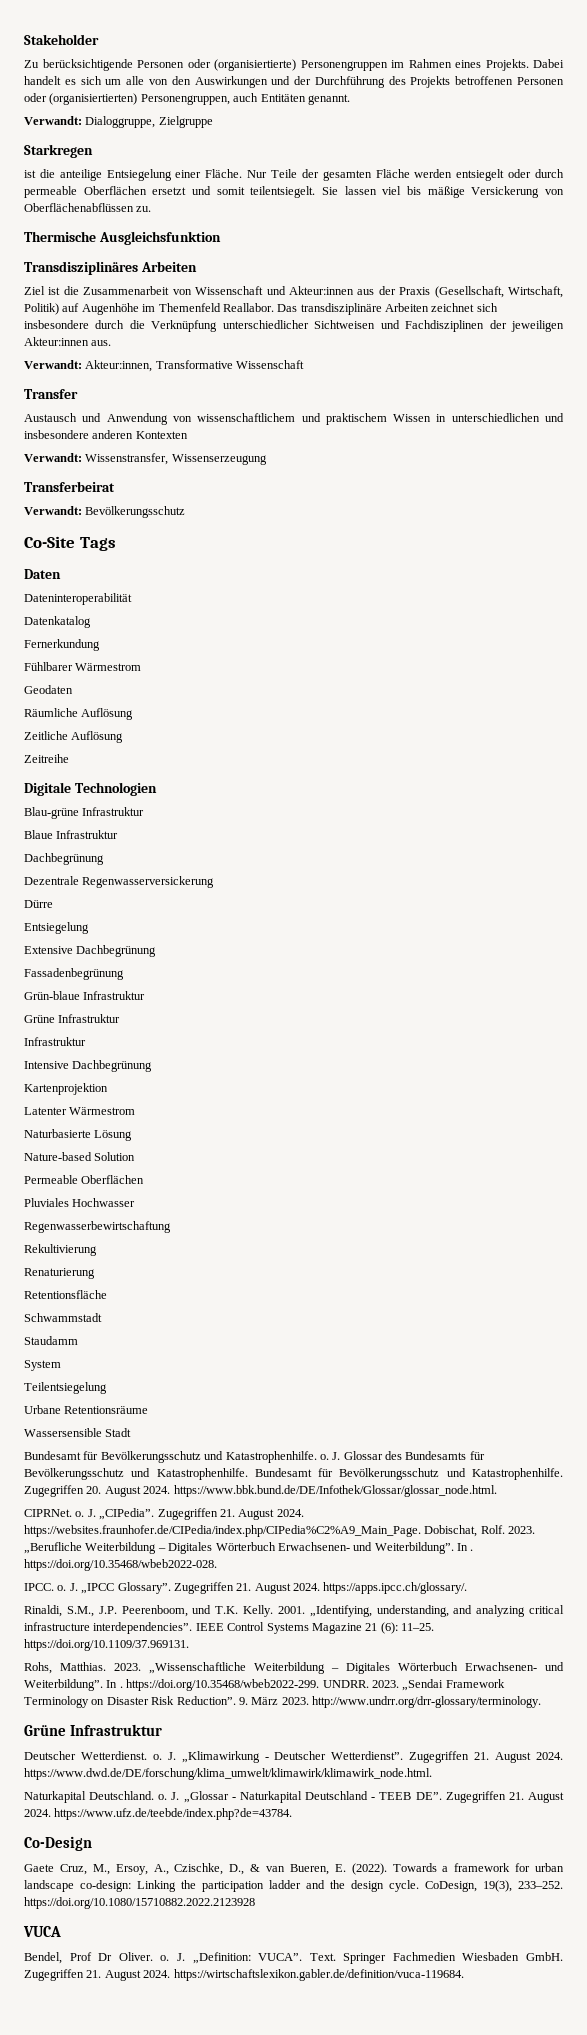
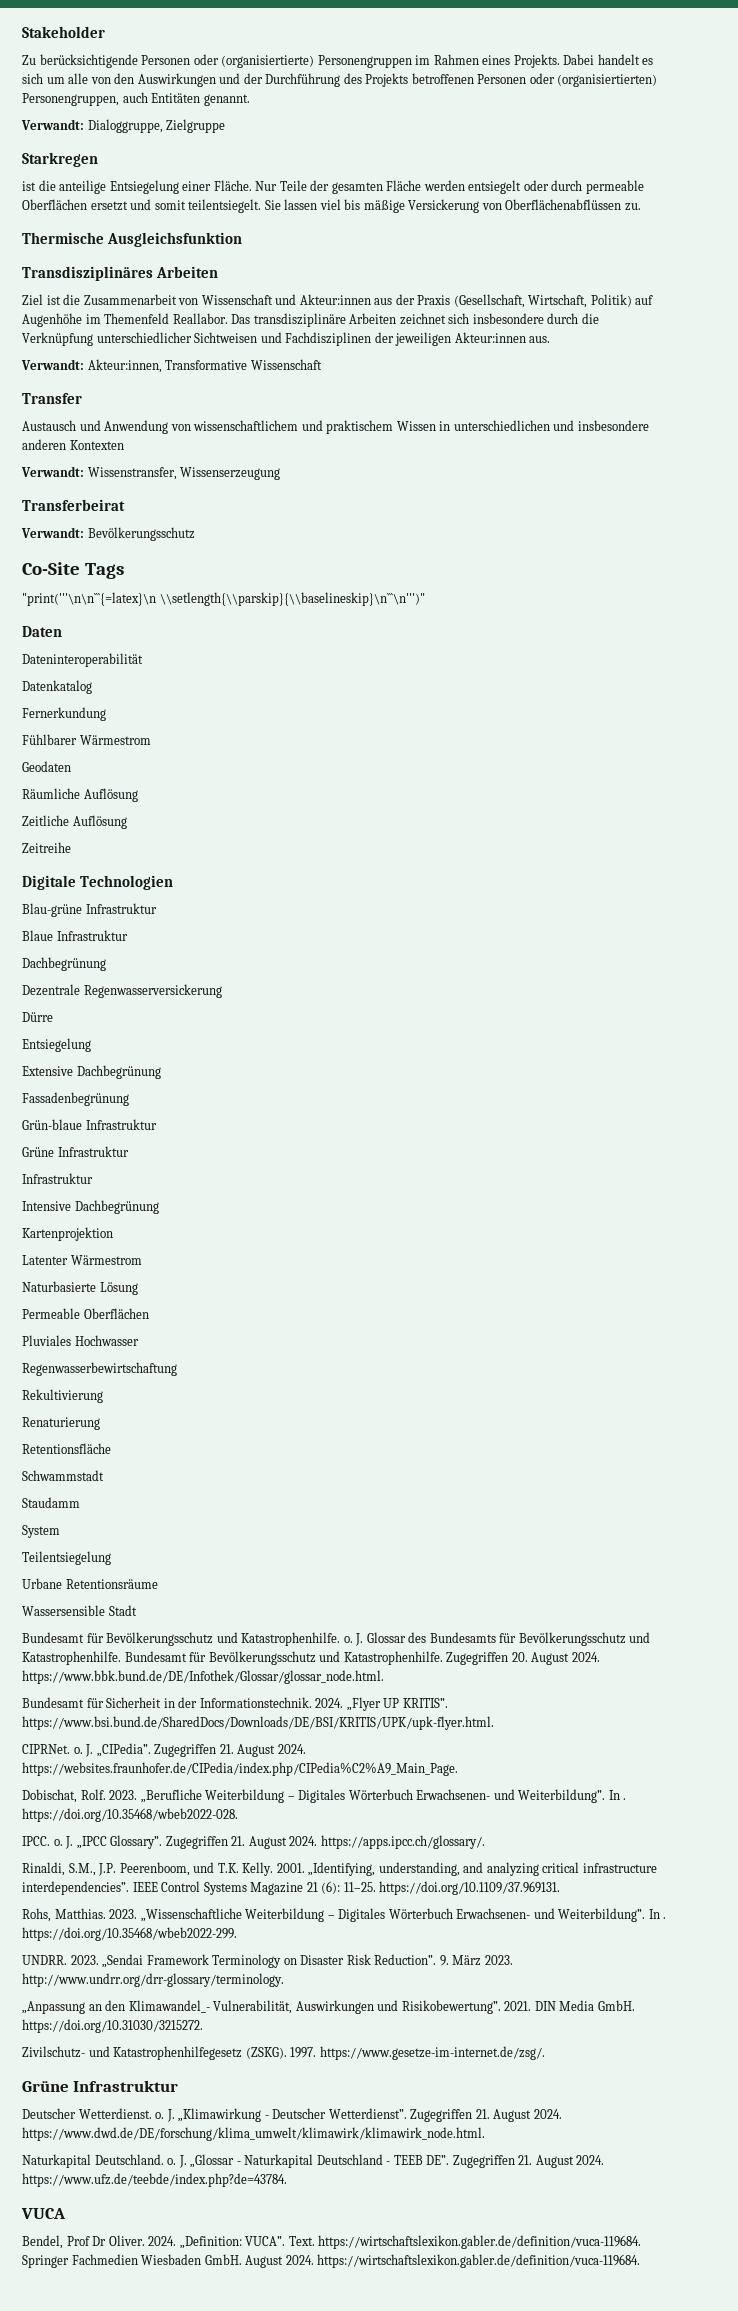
(116, 544) none -> [22,592,425,606] // "print('''\n\n```{=latex}\n \\setlength{\\parskip}{\\baselineskip}\n```\n''')"
[24,1152,136,1161] // Nature-based Solution -> (138, 1288) none
(497, 1491) none -> [22,1697,448,1711] [22,1716,494,1730] // Bundesamt für Sicherheit in der Informationstechnik. 2024. „Flyer UP KRITIS”. https://www.bsi.bund.de/SharedDocs/Downloads/DE/BSI/KRITIS/UPK/upk-flyer.html.
(421, 1531) none -> (458, 1769) //
(320, 1685) none -> (237, 1934) //
(541, 1702) none -> [22,2000,635,2014] [22,2019,203,2033] [22,2046,545,2060] // „Anpassung an den Klimawandel_- Vulnerabilität, Auswirkungen und Risikobewertung”. 2021. DIN Media GmbH. https://doi.org/10.31030/3215272. // Zivilschutz- und Katastrophenhilfegesetz (ZSKG). 1997. https://www.gesetze-im-internet.de/zsg/.
[24,1836,92,1851] [24,1863,564,1875] [24,1880,563,1892] [24,1897,255,1909] // Co-Design // Gaete Cruz, M., Ersoy, A., Czischke, D., & van Bueren, E. (2022). Towards a framework for urban landscape co-design: Linking the participation ladder and the design cycle. CoDesign, 19(3), 233–252. https://doi.org/10.1080/15710882.2022.2123928 -> (287, 2180) none
[160,1953,185,1961] o. J. -> [148,2236,177,2246] 2024.
(336, 1957) none -> [318,2235,642,2249] https://wirtschaftslexikon.gabler.de/definition/vuca-119684.
[24,1969,102,1981] Zugegriffen 21. -> (242, 2259) none

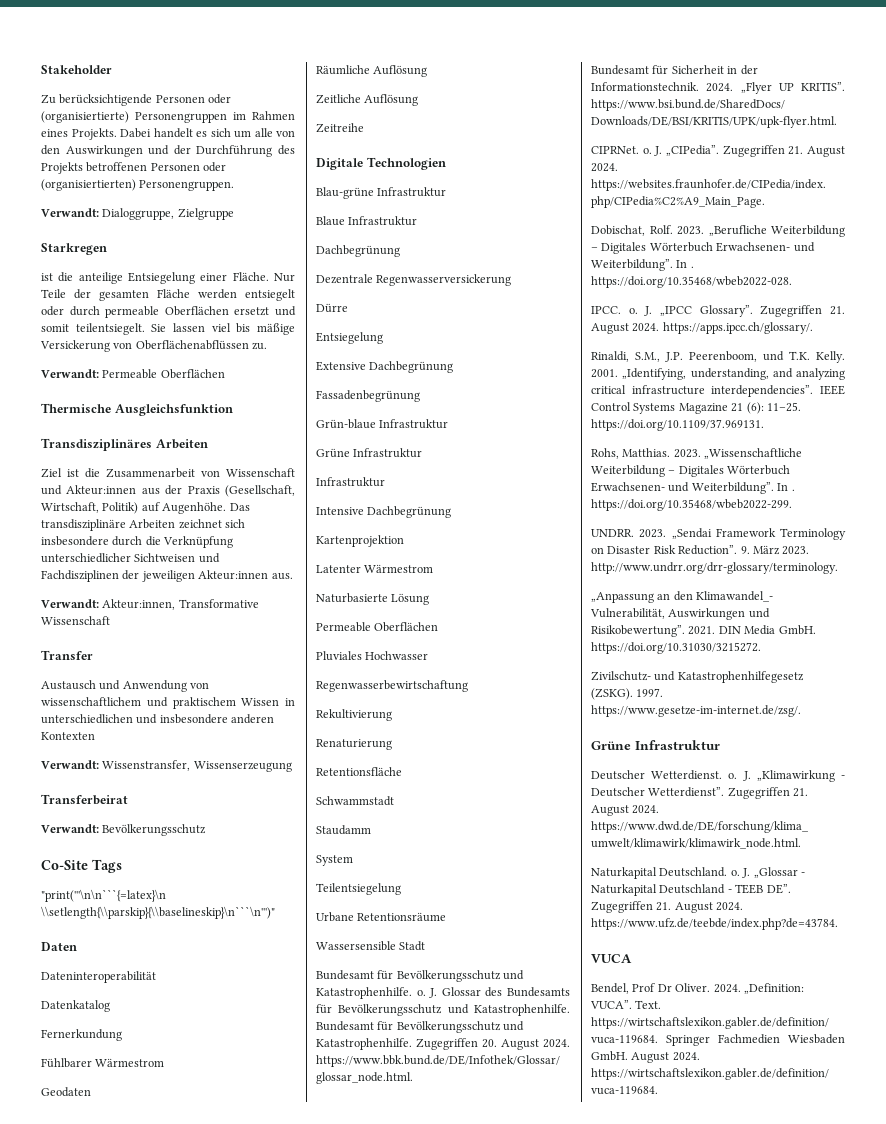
[22,92,250,106] Personengruppen, auch Entitäten genannt. -> [139,180,235,191] Personengruppen.
(641, 207) none -> [41,369,225,379] // Verwandt: Permeable Oberflächen
[22,313,228,327] Augenhöhe im Themenfeld Reallabor. -> [162,502,227,514] Augenhöhe.

